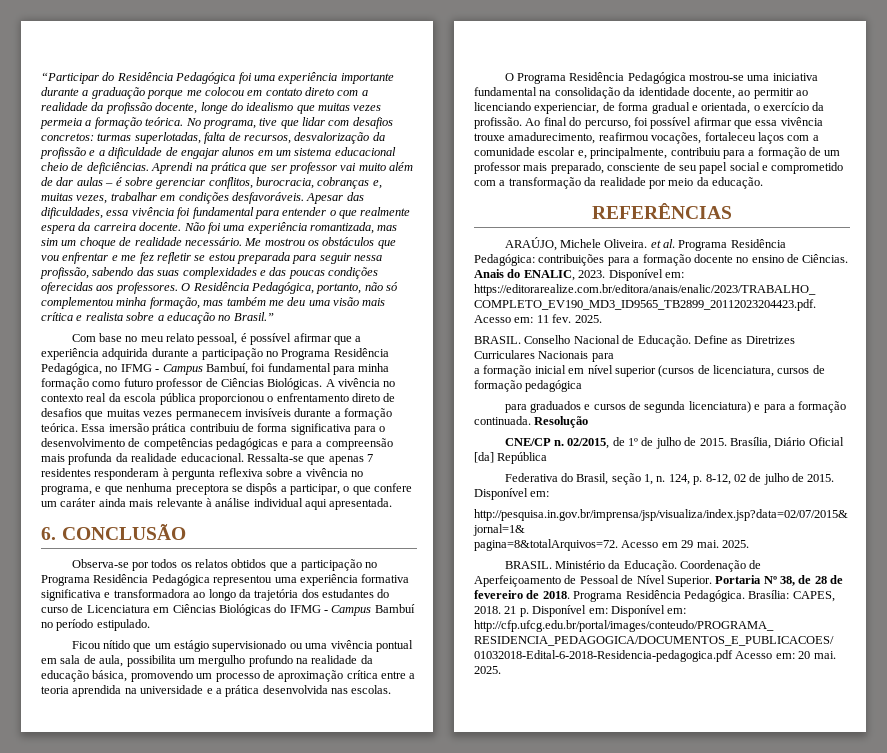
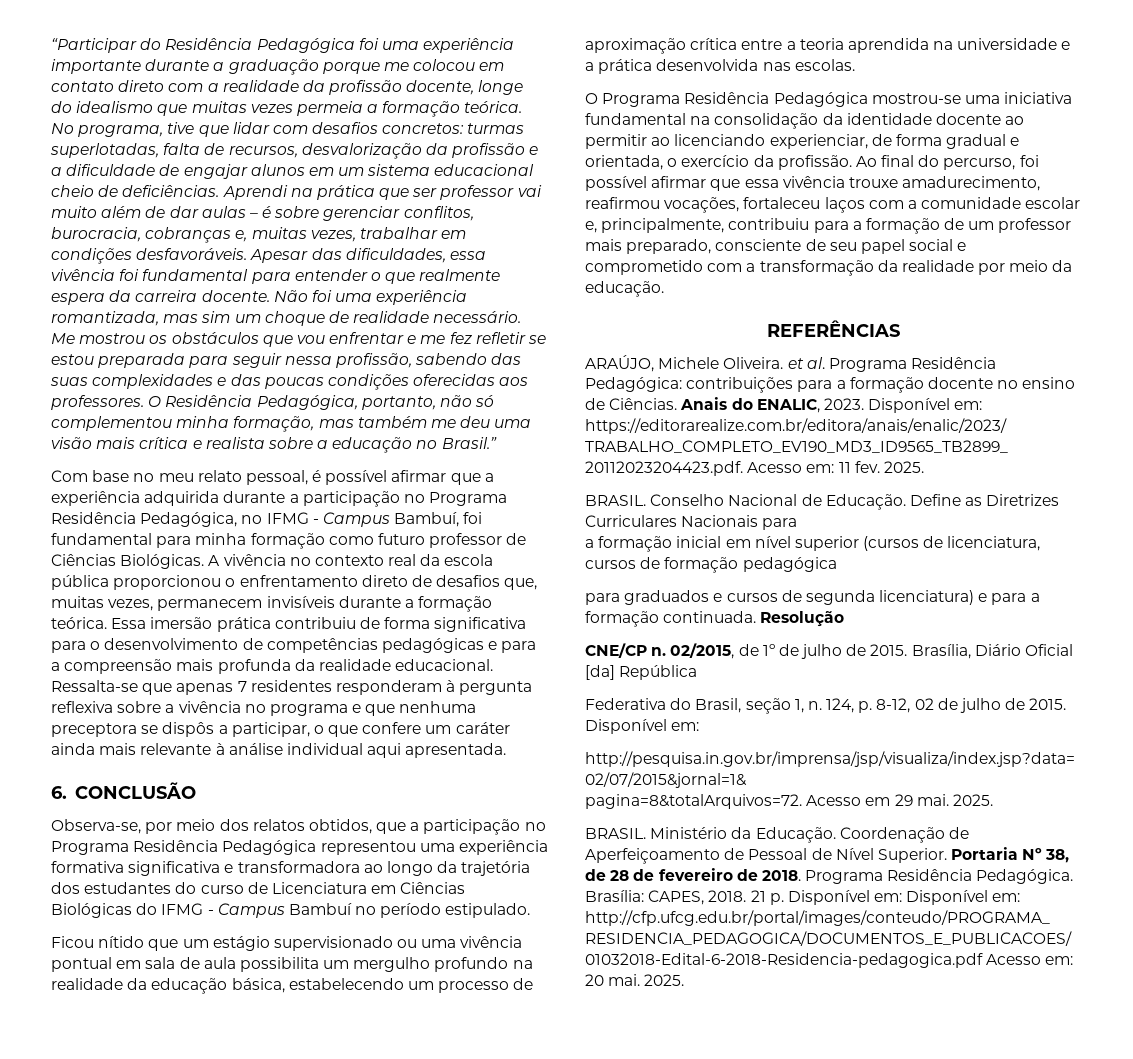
[85,409,173,420] que muitas vezes -> [504,578,538,590] [51,596,154,611] que, muitas vezes,
[41,485,92,495] programa, -> [269,704,348,716] programa
[71,559,267,571] Observa-se por todos os relatos obtidos -> [51,819,372,834] Observa-se, por meio dos relatos obtidos,
[99,655,124,667] aula, -> [203,957,236,969] aula
[130,670,193,682] promovendo -> [288,978,404,990] estabelecendo
[692,87,735,99] docente, -> [935,113,1001,125] docente

